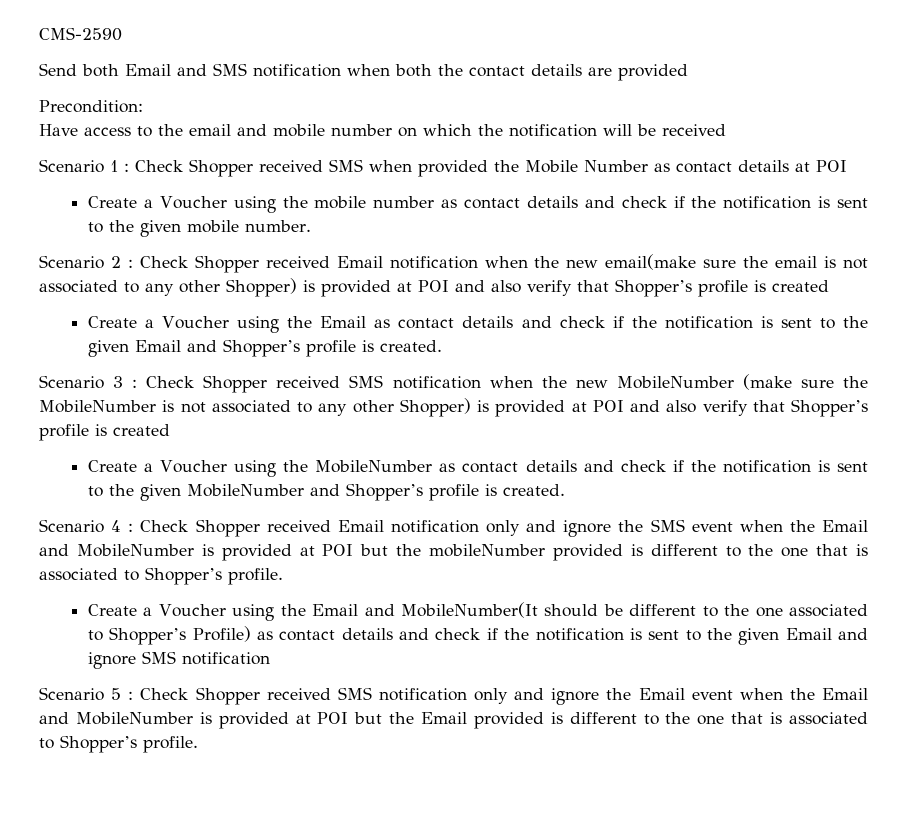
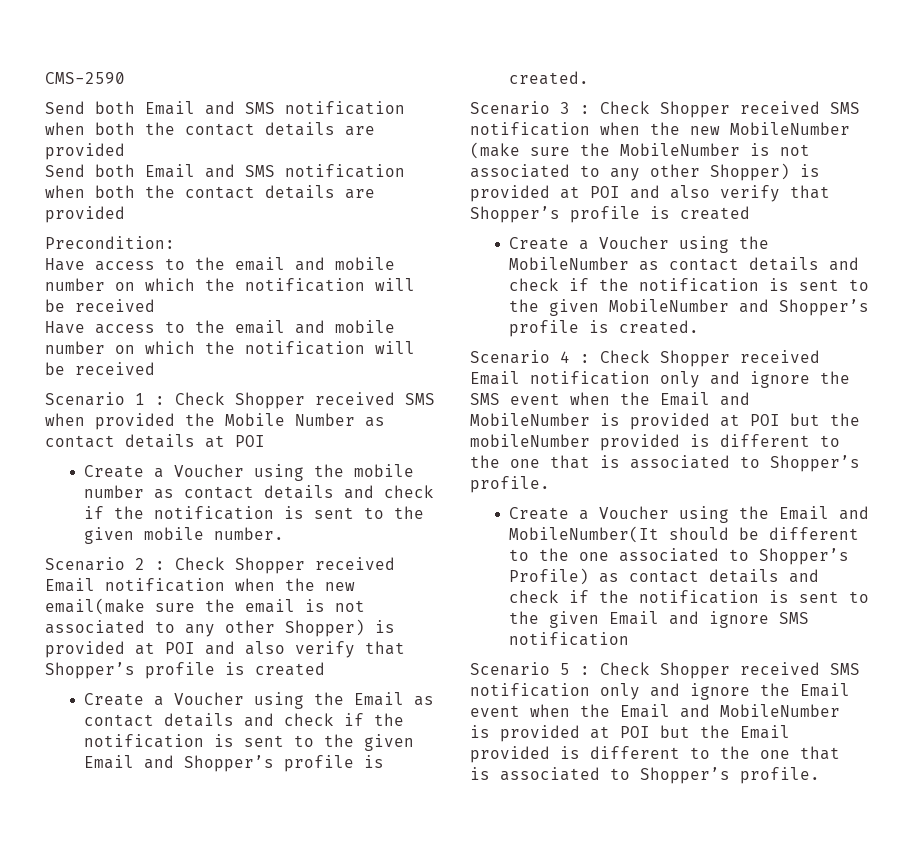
(688, 72) none -> [45,164,405,178] [45,185,375,199] [45,206,125,223] // Send both Email and SMS notification when both the contact details are provided
(726, 130) none -> [45,320,395,334] [45,341,415,355] [45,362,155,375] // Have access to the email and mobile number on which the notification will be received

